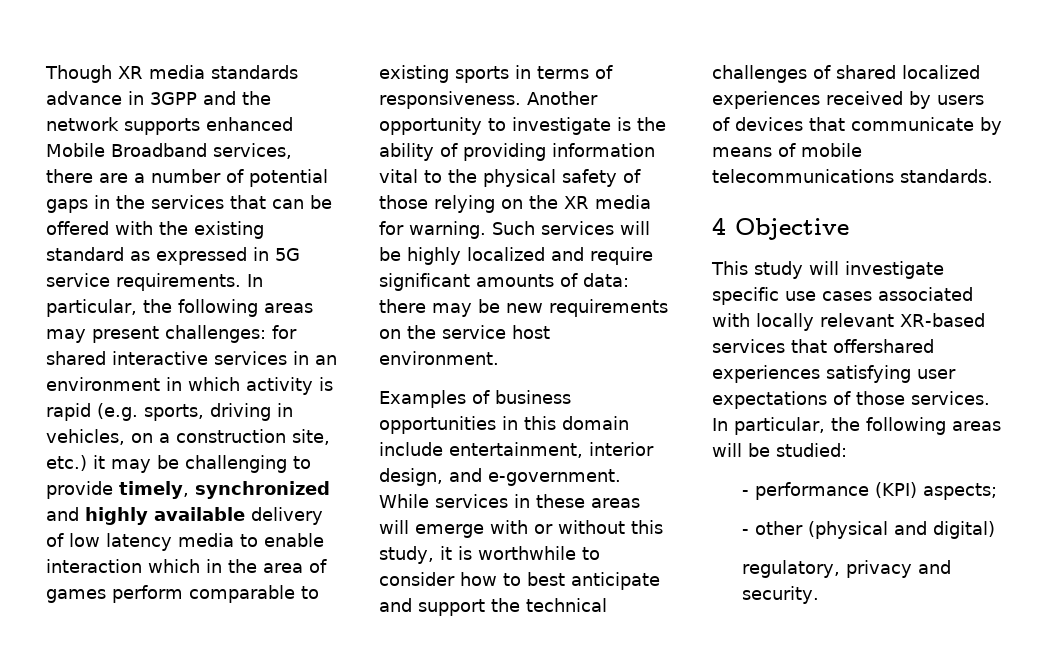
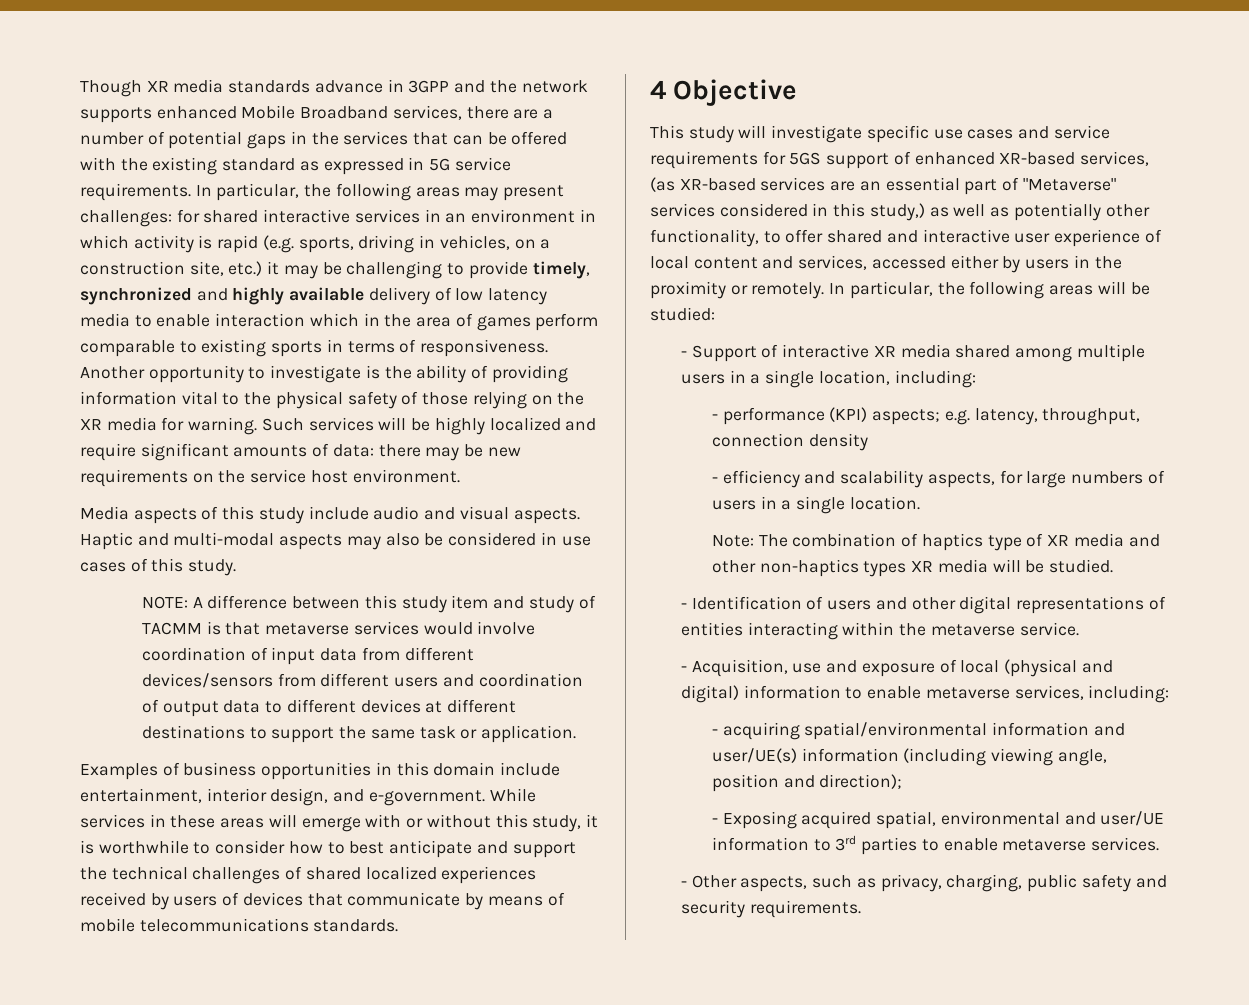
(499, 358) none -> [80,506,580,524] [80,532,591,550] [80,558,237,576] [142,595,596,613] [142,621,536,635] [142,647,474,665] [142,673,583,688] [142,699,517,717] [142,725,577,743] // Media aspects of this study include audio and visual aspects. Haptic and multi-modal aspects may also be considered in use cases of this study. // NOTE: A difference between this study item and study of TACMM is that metaverse services would involve coordination of input data from different devices/sensors from different users and coordination of output data to different devices at different destinations to support the same task or application.
[878,287,973,301] [712,313,985,331] [712,339,934,353] [712,365,956,383] [712,391,990,409] associated with locally relevant XR-based services that offershared experiences satisfying user expectations of those services. -> [1018,125,1110,139] [650,151,1150,169] [650,177,1116,195] [650,203,1150,221] [650,229,1162,247] [650,255,1122,273] [650,281,825,299] and service requirements for 5GS support of enhanced XR-based services, (as XR-based services are an essential part of "Metaverse" services considered in this study,) as well as potentially other functionality, to offer shared and interactive user experience of local content and services, accessed either by users in the proximity or remotely.
[754,482,997,500] [741,521,995,539] [741,560,951,578] [741,586,819,604] performance (KPI) aspects; // - other (physical and digital) // regulatory, privacy and security. -> [691,344,1145,362] [681,370,976,388] [712,407,1141,425] [712,433,868,451] [712,470,1165,488] [712,496,920,514] [712,533,1160,551] [712,559,1114,577] [681,596,1166,614] [681,622,1079,640] [681,659,1113,677] [681,685,1170,703] [712,722,1125,740] [712,748,1107,766] [712,774,903,792] [712,811,1165,829] [712,835,1160,855] [681,874,1167,892] [681,900,861,918] Support of interactive XR media shared among multiple users in a single location, including: // - performance (KPI) aspects; e.g. latency, throughput, connection density // - efficiency and scalability aspects, for large numbers of users in a single location. // Note: The combination of haptics type of XR media and other non-haptics types XR media will be studied. // - Identification of users and other digital representations of entities interacting within the metaverse service. // - Acquisition, use and exposure of local (physical and digital) information to enable metaverse services, including: // - acquiring spatial/environmental information and user/UE(s) information (including viewing angle, position and direction); // - Exposing acquired spatial, environmental and user/UE information to 3rd parties to enable metaverse services. // - Other aspects, such as privacy, charging, public safety and security requirements.

